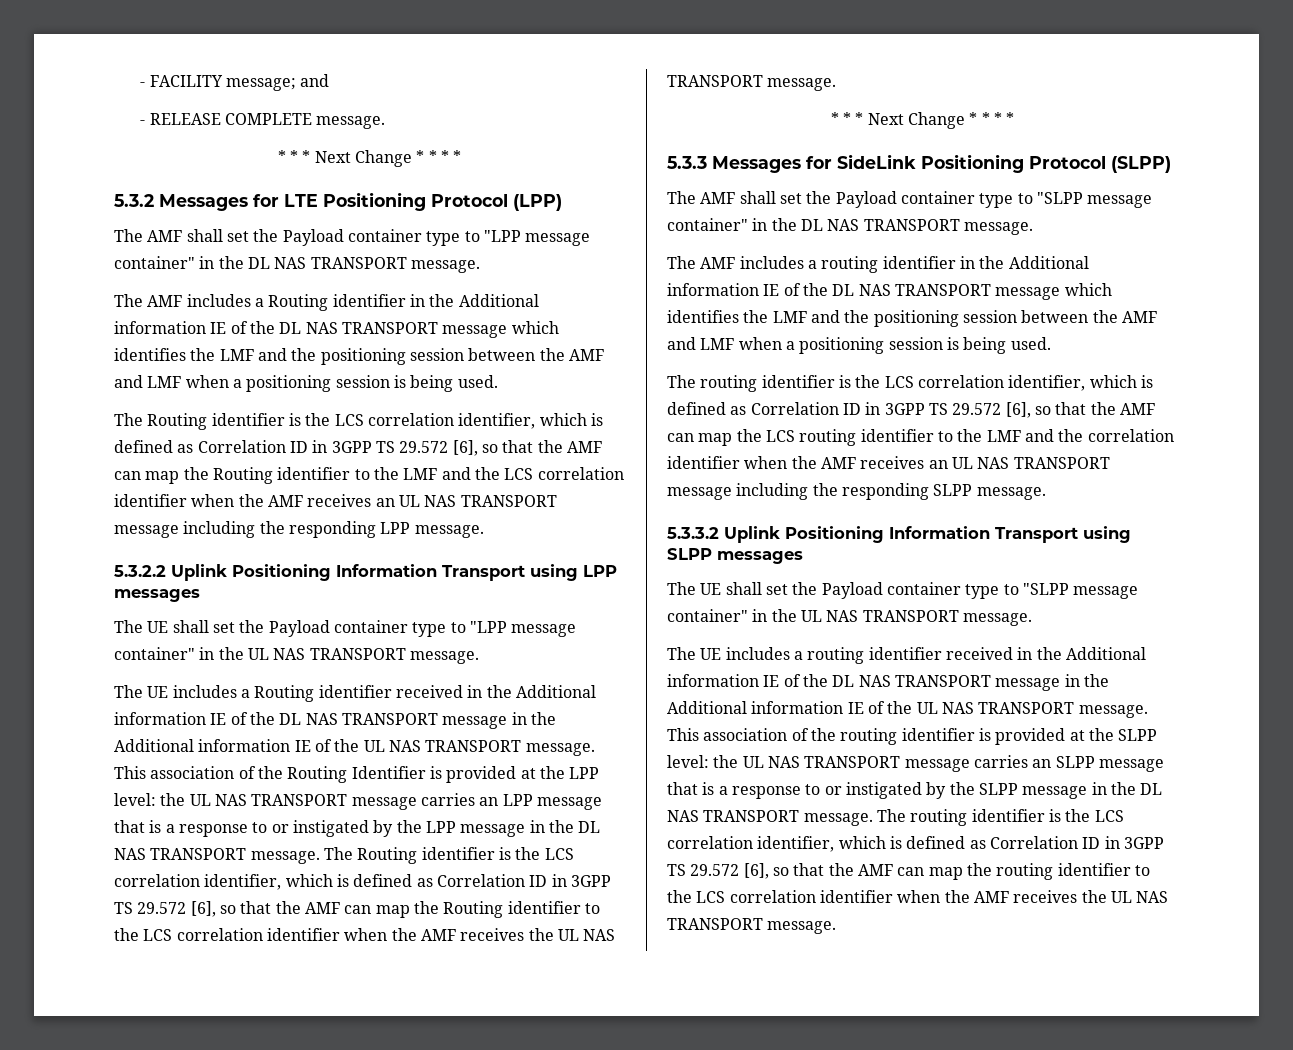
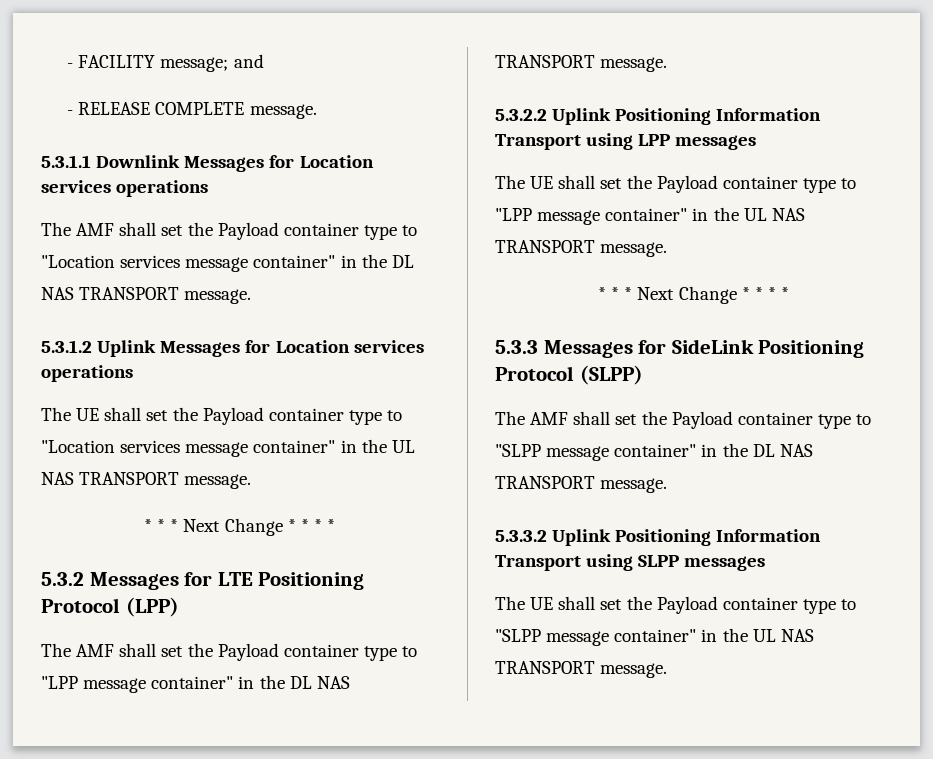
(386, 122) none -> [41,155,374,172] [41,180,209,197] [41,222,418,240] [41,254,414,272] [41,287,252,304] [41,340,424,357] [41,365,133,382] [41,407,403,425] [41,439,415,457] [41,472,252,489] // 5.3.1.1 Downlink Messages for Location services operations // The AMF shall set the Payload container type to "Location services message container" in the DL NAS TRANSPORT message. // 5.3.1.2 Uplink Messages for Location services operations // The UE shall set the Payload container type to "Location services message container" in the UL NAS TRANSPORT message.
[114,294,539,311] [114,321,559,338] [114,348,604,365] [114,375,498,392] [114,413,603,430] [114,440,602,456] [114,467,624,484] [114,494,557,507] [114,521,484,538] // The AMF includes a Routing identifier in the Additional information IE of the DL NAS TRANSPORT message which identifies the LMF and the positioning session between the AMF and LMF when a positioning session is being used. // The Routing identifier is the LCS correlation identifier, which is defined as Correlation ID in 3GPP TS 29.572 [6], so that the AMF can map the Routing identifier to the LMF and the LCS correlation identifier when the AMF receives an UL NAS TRANSPORT message including the responding LPP message. -> (668, 64) none
[114,685,596,702] [114,712,556,729] [114,739,595,756] [114,766,600,783] [114,793,602,810] [114,820,601,837] [114,847,574,864] [114,874,611,890] [114,901,600,918] [114,928,616,941] [667,75,837,91] // The UE includes a Routing identifier received in the Additional information IE of the DL NAS TRANSPORT message in the Additional information IE of the UL NAS TRANSPORT message. This association of the Routing Identifier is provided at the LPP level: the UL NAS TRANSPORT message carries an LPP message that is a response to or instigated by the LPP message in the DL NAS TRANSPORT message. The Routing identifier is the LCS correlation identifier, which is defined as Correlation ID in 3GPP TS 29.572 [6], so that the AMF can map the Routing identifier to the LCS correlation identifier when the AMF receives the UL NAS TRANSPORT message. -> (668, 249) none
[667,256,1089,273] [667,283,1112,300] [667,310,1157,327] [667,337,1051,354] [667,375,1153,392] [667,402,1155,418] [667,429,1174,446] [667,456,1110,469] [667,483,1046,500] // The AMF includes a routing identifier in the Additional information IE of the DL NAS TRANSPORT message which identifies the LMF and the positioning session between the AMF and LMF when a positioning session is being used. // The routing identifier is the LCS correlation identifier, which is defined as Correlation ID in 3GPP TS 29.572 [6], so that the AMF can map the LCS routing identifier to the LMF and the correlation identifier when the AMF receives an UL NAS TRANSPORT message including the responding SLPP message. -> (668, 485) none
[667,647,1146,664] [667,674,1109,691] [667,701,1148,718] [667,728,1158,745] [667,755,1164,772] [667,782,1163,799] [667,809,1124,826] [667,836,1164,852] [667,863,1150,880] [667,890,1169,903] [667,918,837,934] // The UE includes a routing identifier received in the Additional information IE of the DL NAS TRANSPORT message in the Additional information IE of the UL NAS TRANSPORT message. This association of the routing identifier is provided at the SLPP level: the UL NAS TRANSPORT message carries an SLPP message that is a response to or instigated by the SLPP message in the DL NAS TRANSPORT message. The routing identifier is the LCS correlation identifier, which is defined as Correlation ID in 3GPP TS 29.572 [6], so that the AMF can map the routing identifier to the LCS correlation identifier when the AMF receives the UL NAS TRANSPORT message. -> (668, 670) none

